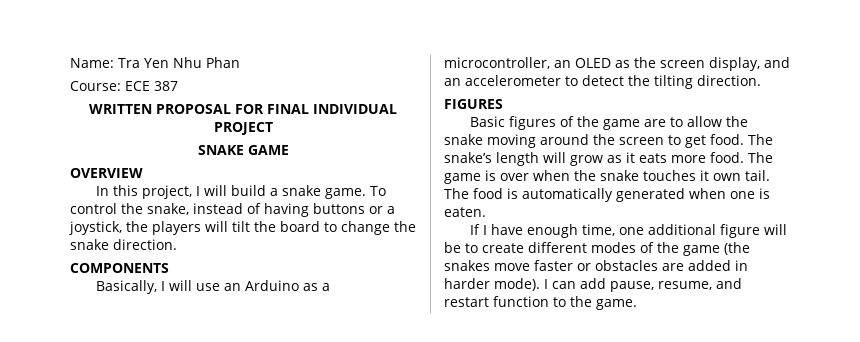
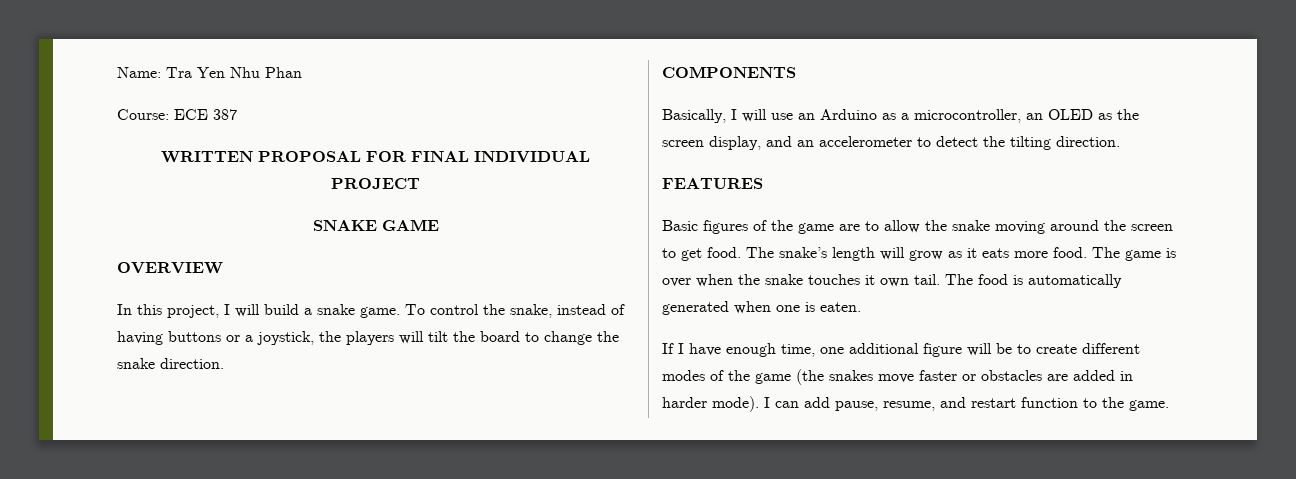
[444,99,503,109] FIGURES -> [662,178,763,189] FEATURES

